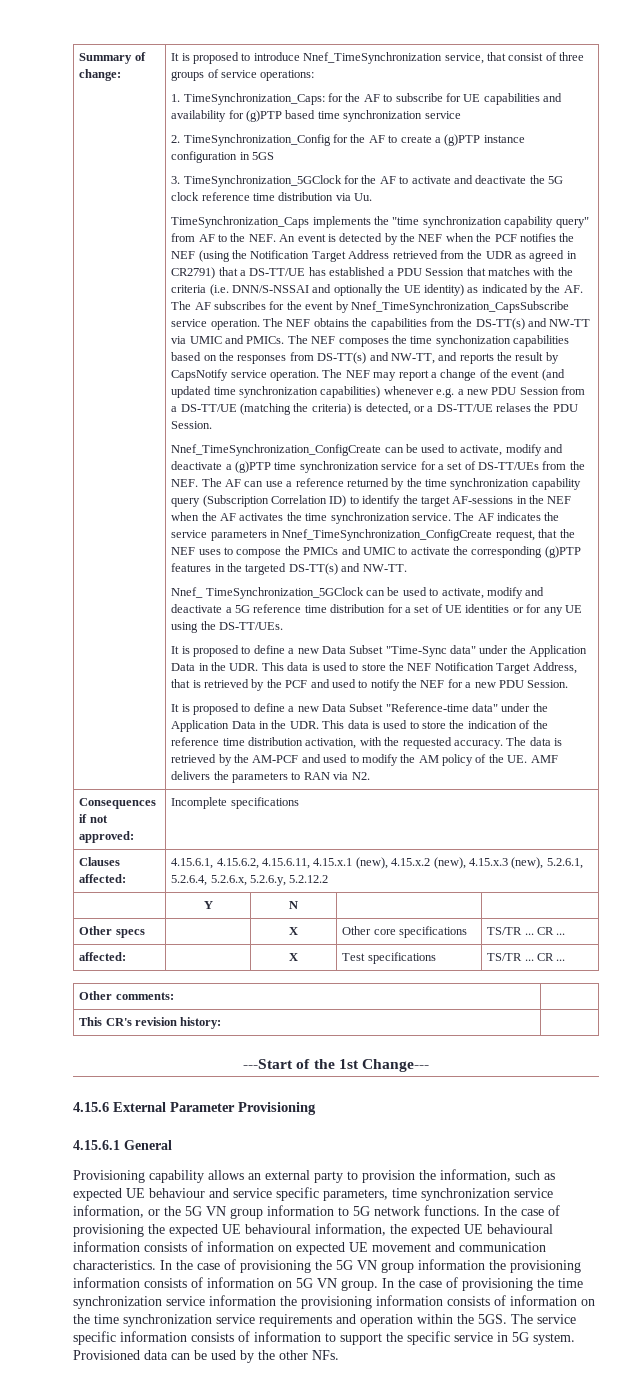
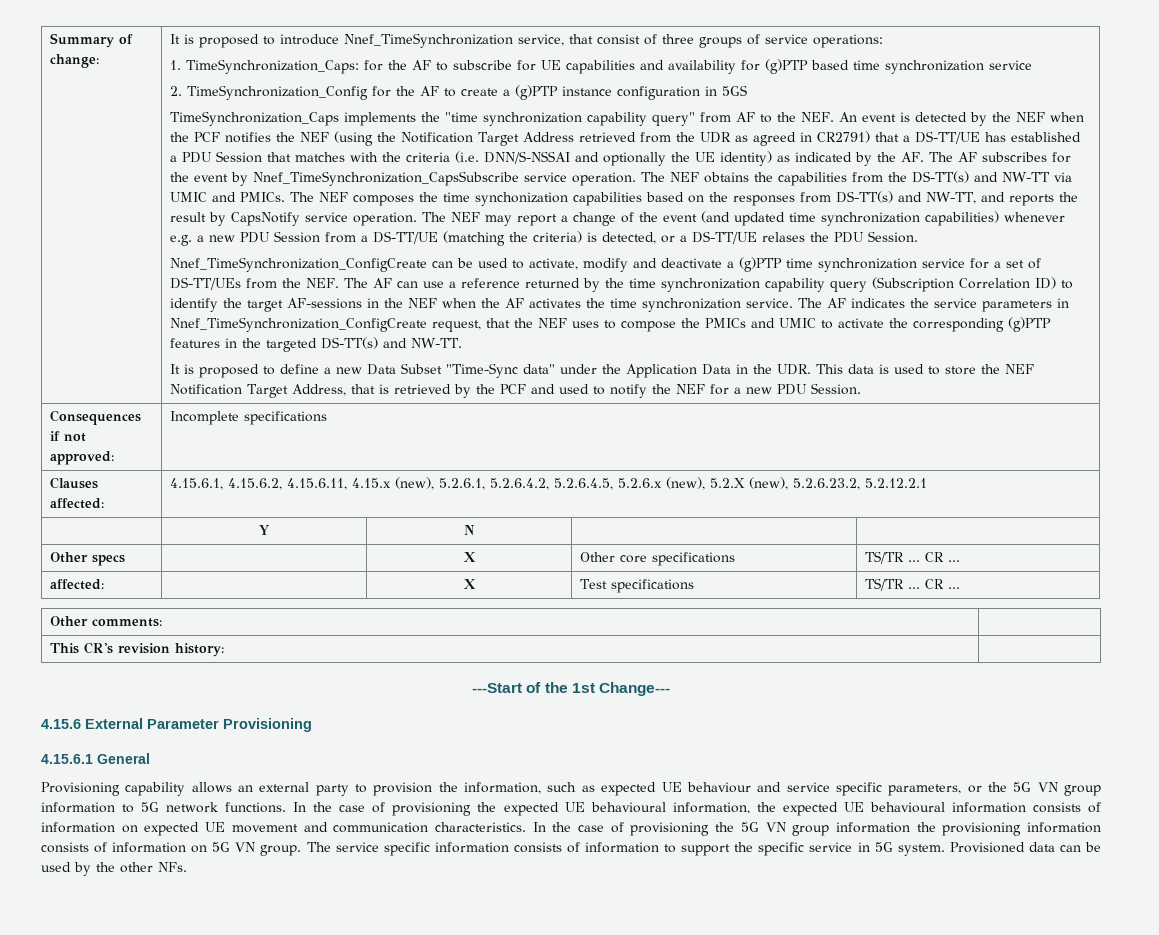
[171,175,564,187] [171,192,373,201] // 3. TimeSynchronization_5GClock for the AF to activate and deactivate the 5G clock reference time distribution via Uu. -> (747, 90) none
[171,587,545,599] [171,604,582,616] [171,621,284,633] // Nnef_ TimeSynchronization_5GClock can be used to activate, modify and deactivate a 5G reference time distribution for a set of UE identities or for any UE using the DS-TT/UEs. -> (462, 343) none
[171,703,548,715] [171,720,548,732] [171,737,563,749] [171,754,558,766] [171,771,370,783] // It is proposed to define a new Data Subset "Reference-time data" under the Application Data in the UDR. This data is used to store the indication of the reference time distribution activation, with the requested accuracy. The data is retrieved by the AM-PCF and used to modify the AM policy of the UE. AMF delivers the parameters to RAN via N2. -> (861, 389) none
[313,857,583,869] [171,875,329,886] 4.15.x.1 (new), 4.15.x.2 (new), 4.15.x.3 (new), 5.2.6.1, 5.2.6.4, 5.2.6.x, 5.2.6.y, 5.2.12.2 -> [351,477,927,490] 4.15.x (new), 5.2.6.1, 5.2.6.4.2, 5.2.6.4.5, 5.2.6.x (new), 5.2.X (new), 5.2.6.23.2, 5.2.12.2.1
[392,1188,553,1201] [73,1205,144,1218] time synchronization service information, -> (962, 790) none
[382,1277,583,1291] [73,1295,595,1309] [73,1314,507,1327] In the case of provisioning the time synchronization service information the provisioning information consists of information on the time synchronization service requirements and operation within the 5GS. -> (302, 850) none

